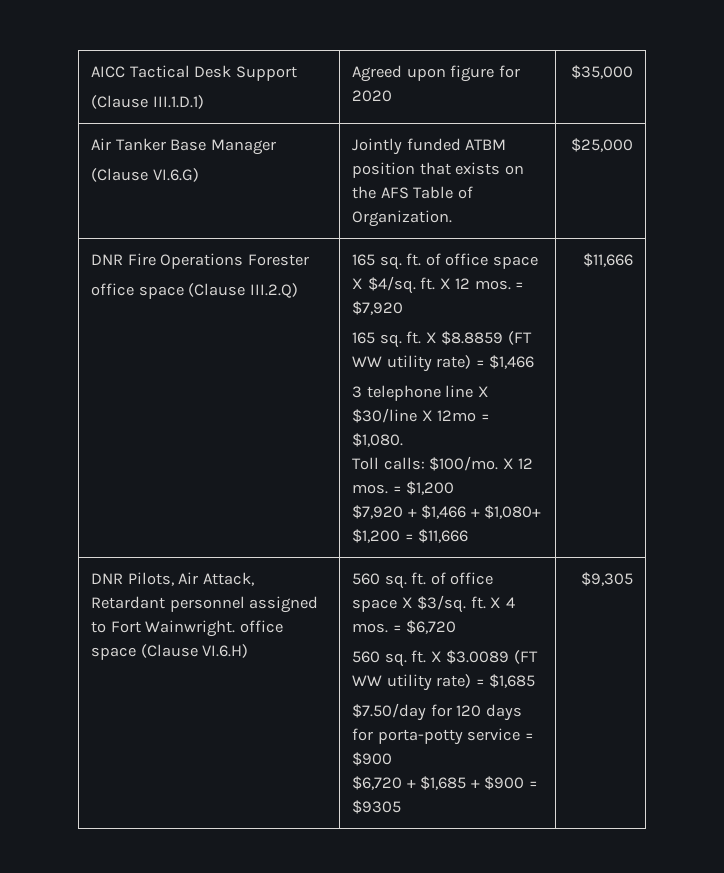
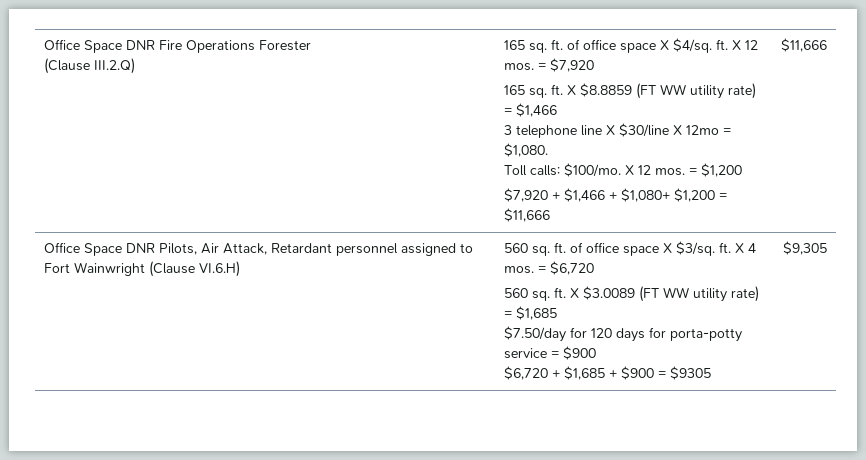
[91,65,297,81] [91,95,204,109] [352,65,520,82] [352,90,393,102] [570,65,633,79] [91,138,276,155] [91,168,199,182] [352,138,507,155] [352,162,524,178] [352,186,473,199] [352,210,453,227] [570,138,633,152] AICC Tactical Desk Support // (Clause III.1.D.1) | Agreed upon figure for 2020 | $35,000 // Air Tanker Base Manager // (Clause VI.6.G) | Jointly funded ATBM position that exists on the AFS Table of Organization. | $25,000 // -> [44,39,123,53] Office Space
[91,283,184,299] office space -> (312, 45) none
(633, 260) none -> [44,242,123,256] Office Space
[145,620,283,637] [91,647,137,660] Wainwright. office space -> [74,262,146,276] Wainwright

